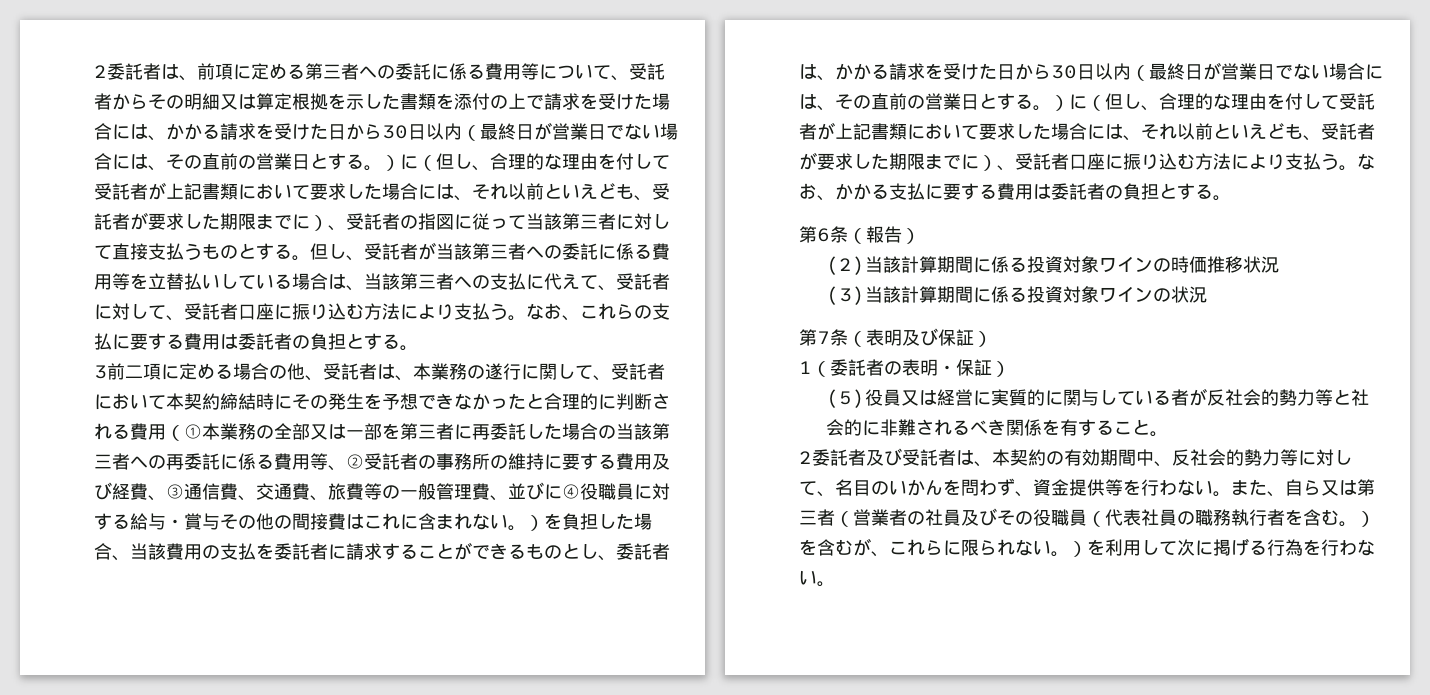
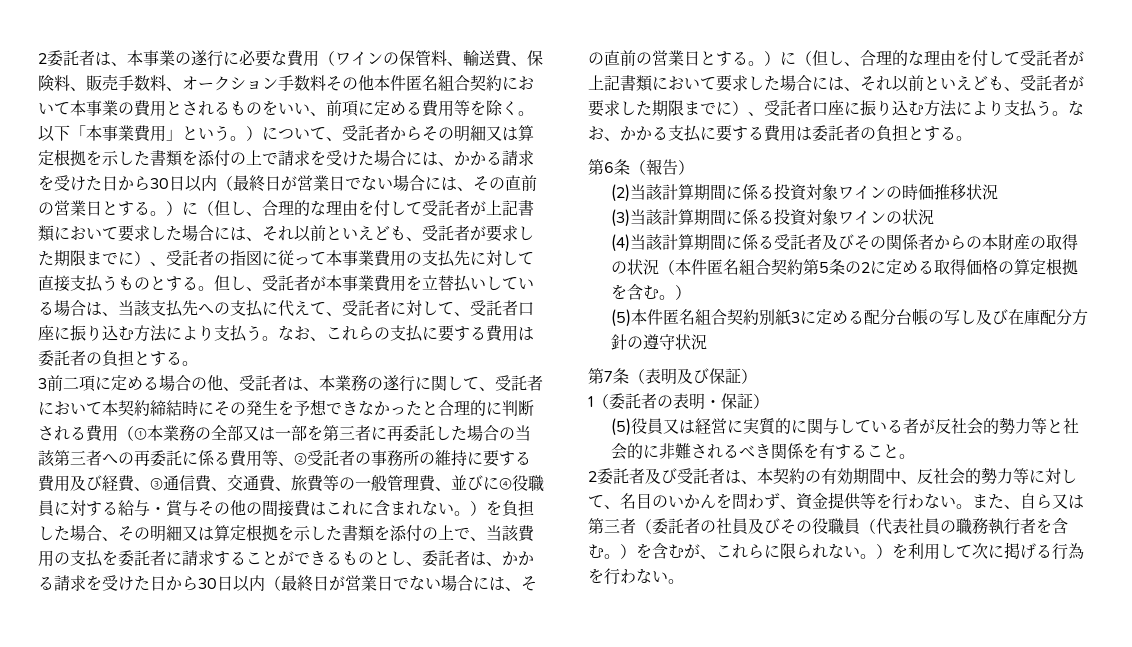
[197,63,539,80] 前項に定める第三者への委託に係る費用等 -> [127,50,543,67] [38,74,534,91] [38,100,534,117] [38,125,262,142] 本事業の遂行に必要な費用（ワインの保管料、輸送費、保険料、販売手数料、オークション手数料その他本件匿名組合契約において本事業の費用とされるものをいい、前項に定める費用等を除く。以下「本事業費用」という。）
[526,213,616,230] 当該第三者 -> [326,250,470,267] 本事業費用の支払先
[436,243,670,260] [94,273,130,290] 当該第三者への委託に係る費用等 -> [326,275,406,292] 本事業費用
[400,273,454,290] 第三者 -> [150,300,198,317] 支払先
(130, 558) none -> [118,524,486,542] その明細又は算定根拠を示した書類を添付の上で、
(1208, 294) none -> [611,233,1079,252] [611,258,1079,275] [611,284,692,300] [611,308,1089,327] [611,334,708,350] // (4)当該計算期間に係る受託者及びその関係者からの本財産の取得の状況（本件匿名組合契約第5条の2に定める取得価格の算定根拠を含む。） // (5)本件匿名組合契約別紙3に定める配分台帳の写し及び在庫配分方針の遵守状況
[853,509,889,526] 営業 -> [652,518,684,535] 委託

